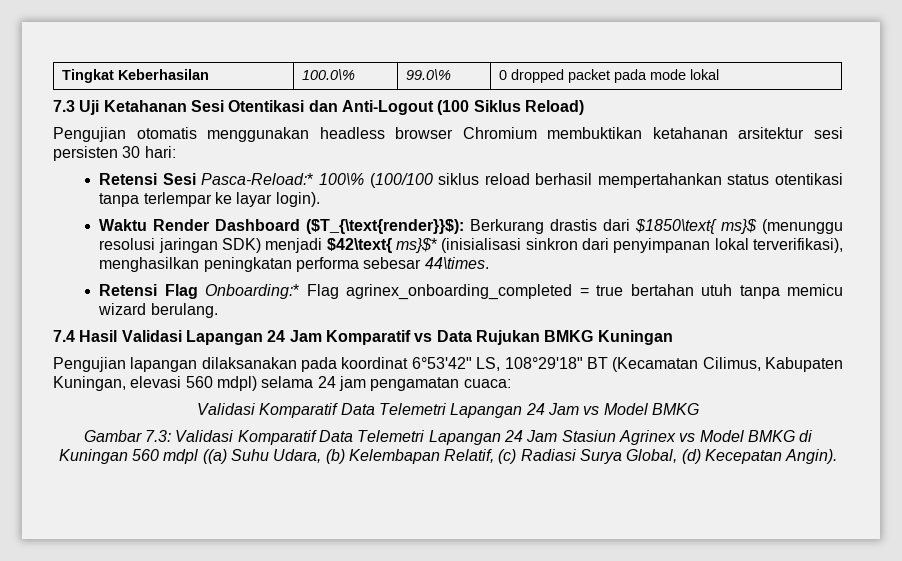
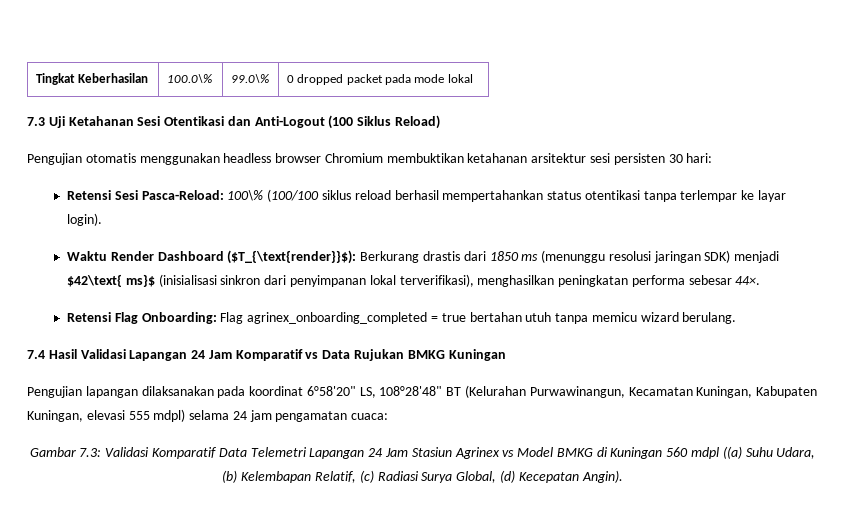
[201,173,314,185] Pasca-Reload:* -> [141,190,224,200] Pasca-Reload:
[635,219,758,234] $1850\text{ ms}$ -> [489,251,539,261] 1850 ms
[396,238,438,253] ms}$* -> [125,274,155,287] ms}$
[424,257,489,269] 44\times. -> [735,276,761,285] 44×.
[205,284,300,299] Onboarding:* -> [141,312,217,324] Onboarding:
[411,357,761,372] 6°53'42" LS, 108°29'18" BT (Kecamatan Cilimus, -> [306,385,753,398] 6°58'20" LS, 108°28'48" BT (Kelurahan Purwawinangun, Kecamatan Kuningan,
[185,376,213,388] 560 -> [128,411,150,420] 555
[197,403,699,418] // Validasi Komparatif Data Telemetri Lapangan 24 Jam vs Model BMKG -> (389, 416) none

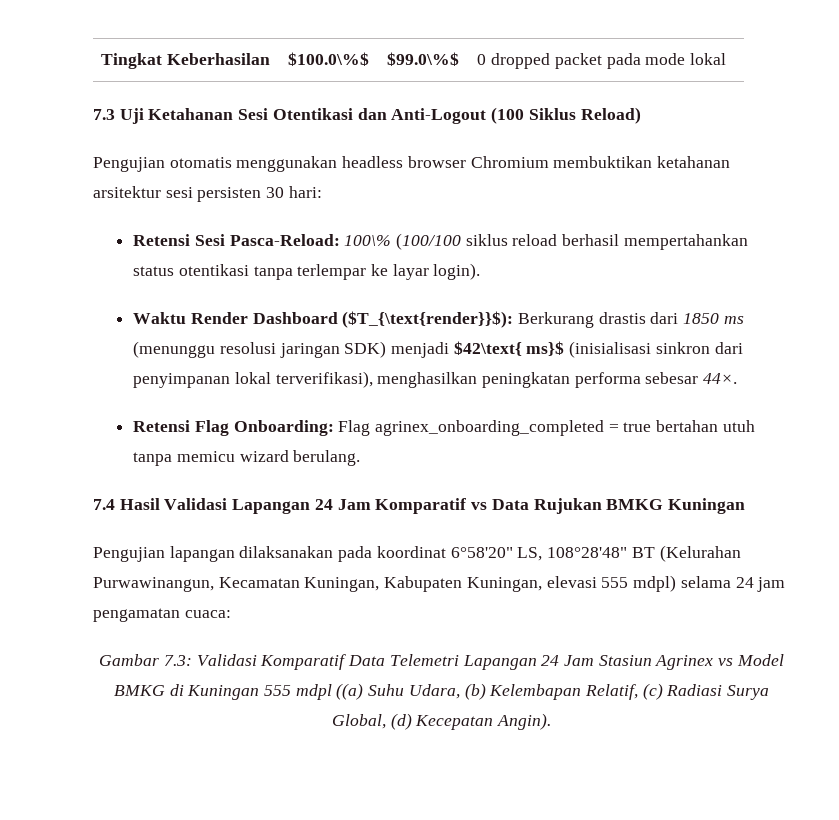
[166,74,212,83] [230,74,269,83] 100.0\% | 99.0\% -> [288,52,370,66] [387,52,460,66] $100.0\%$ | $99.0\%$
[666,447,689,457] 560 -> [263,685,291,696] 555

